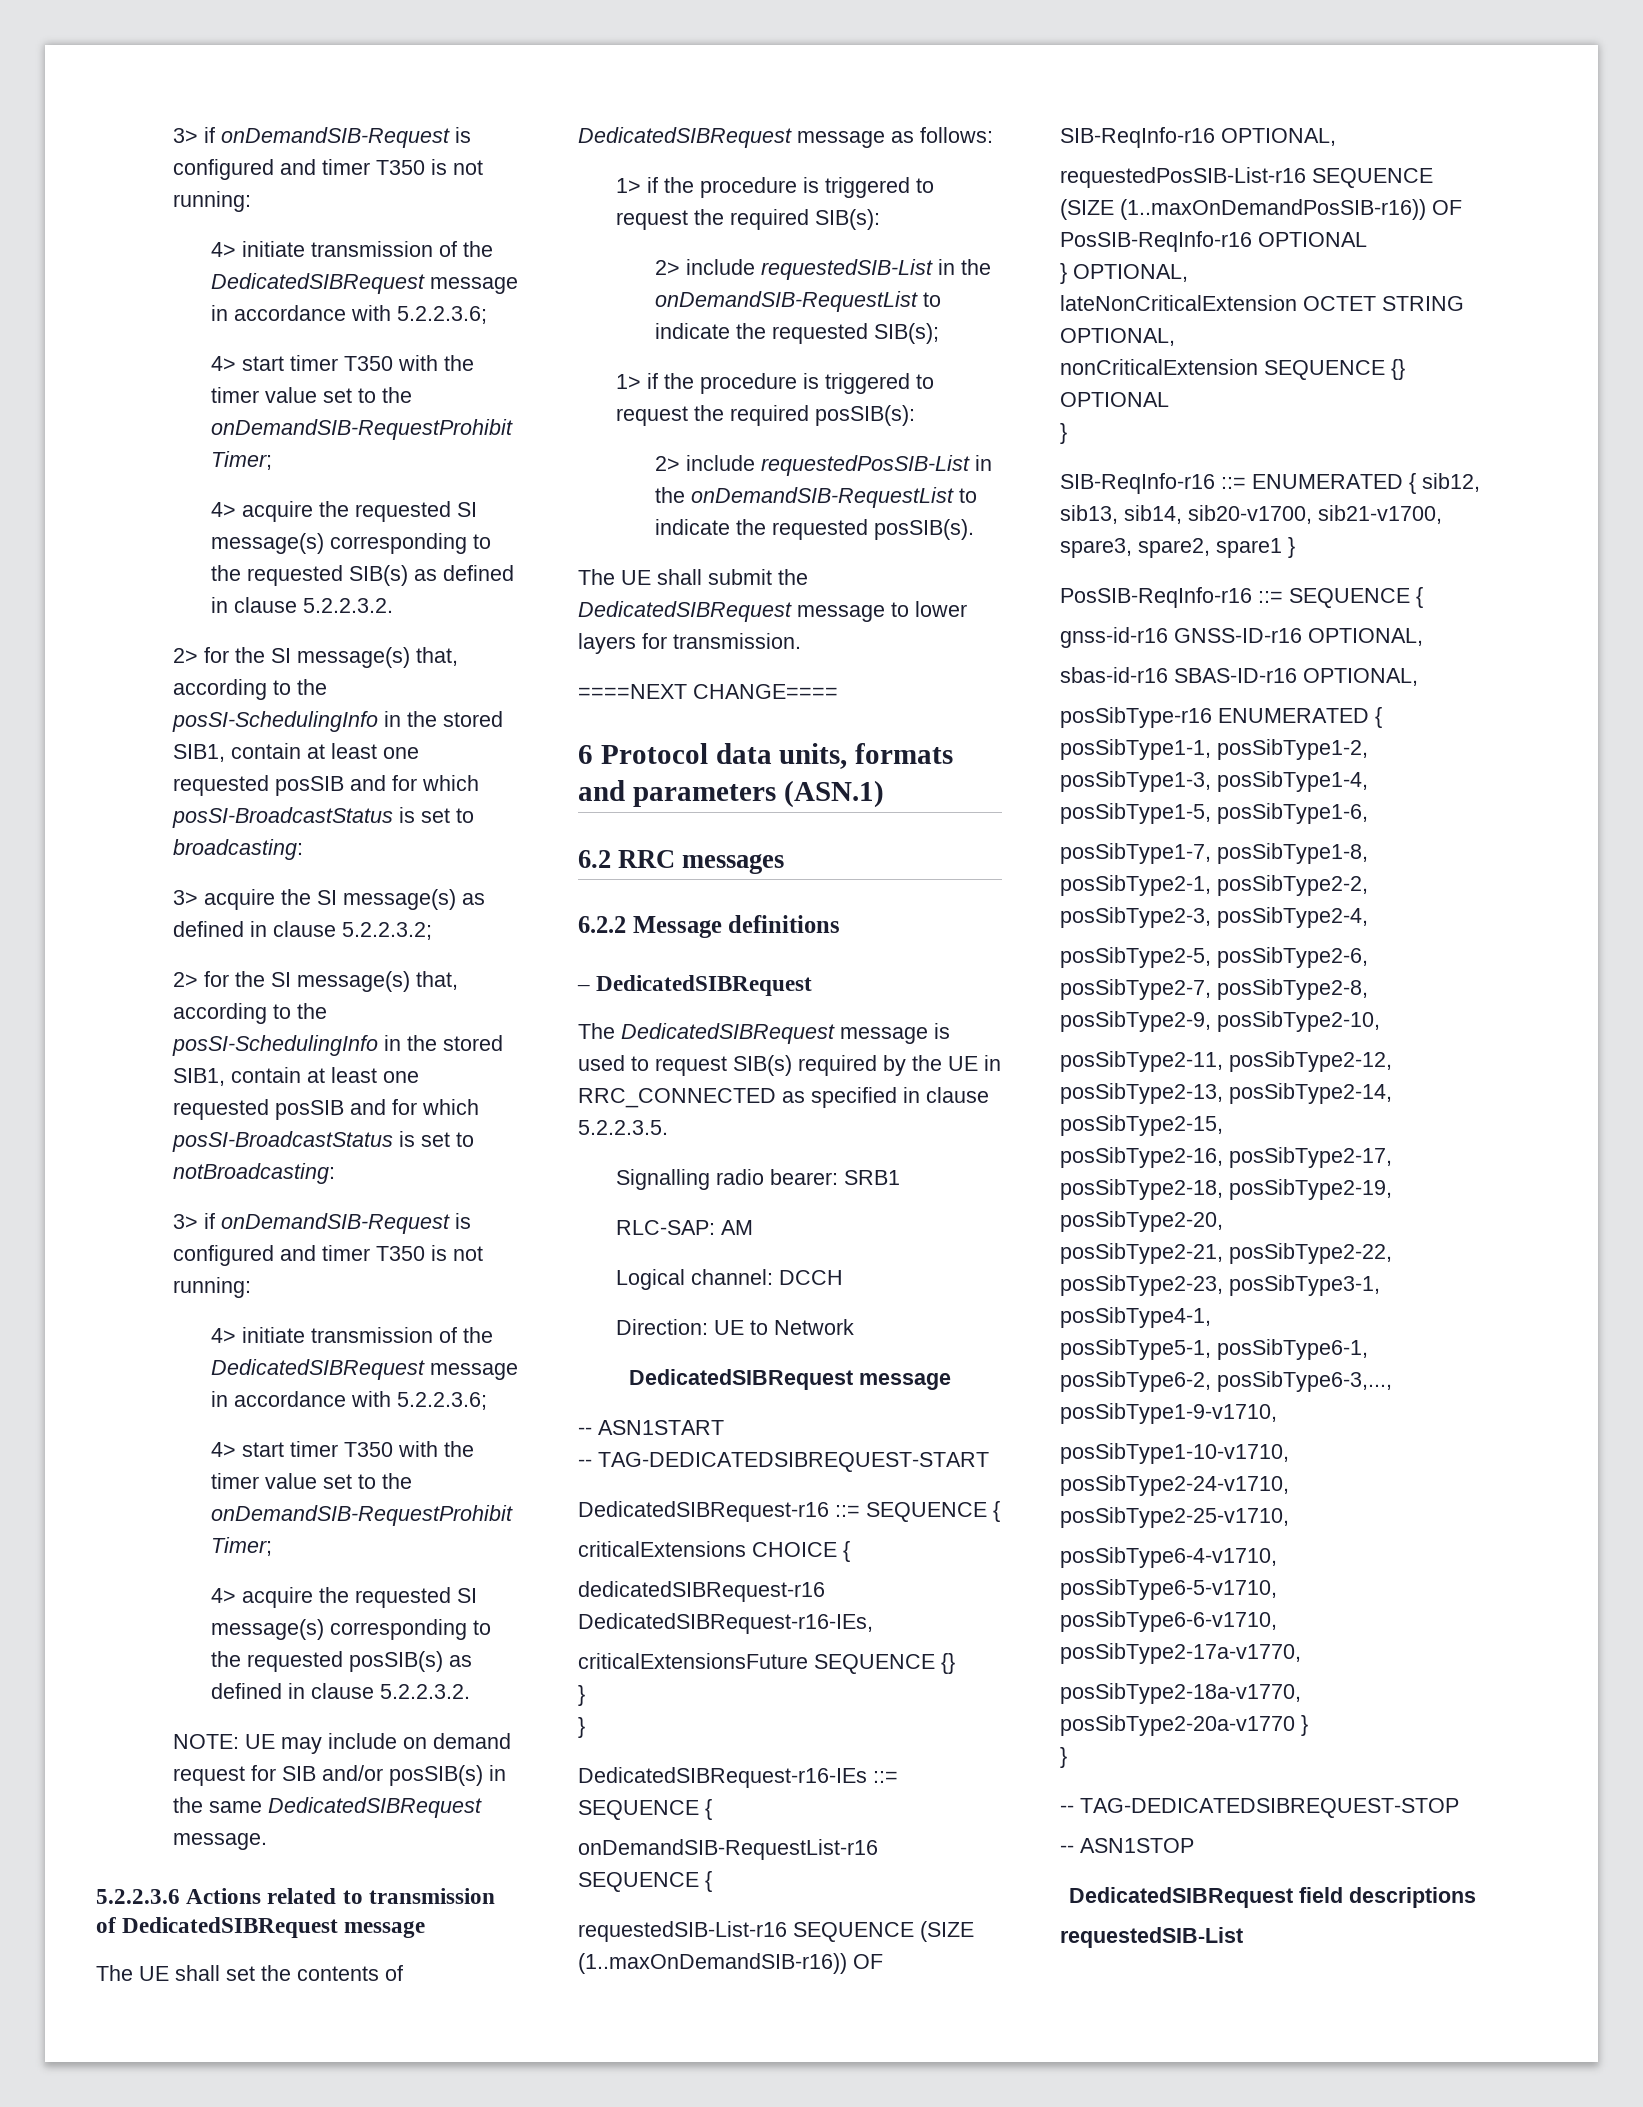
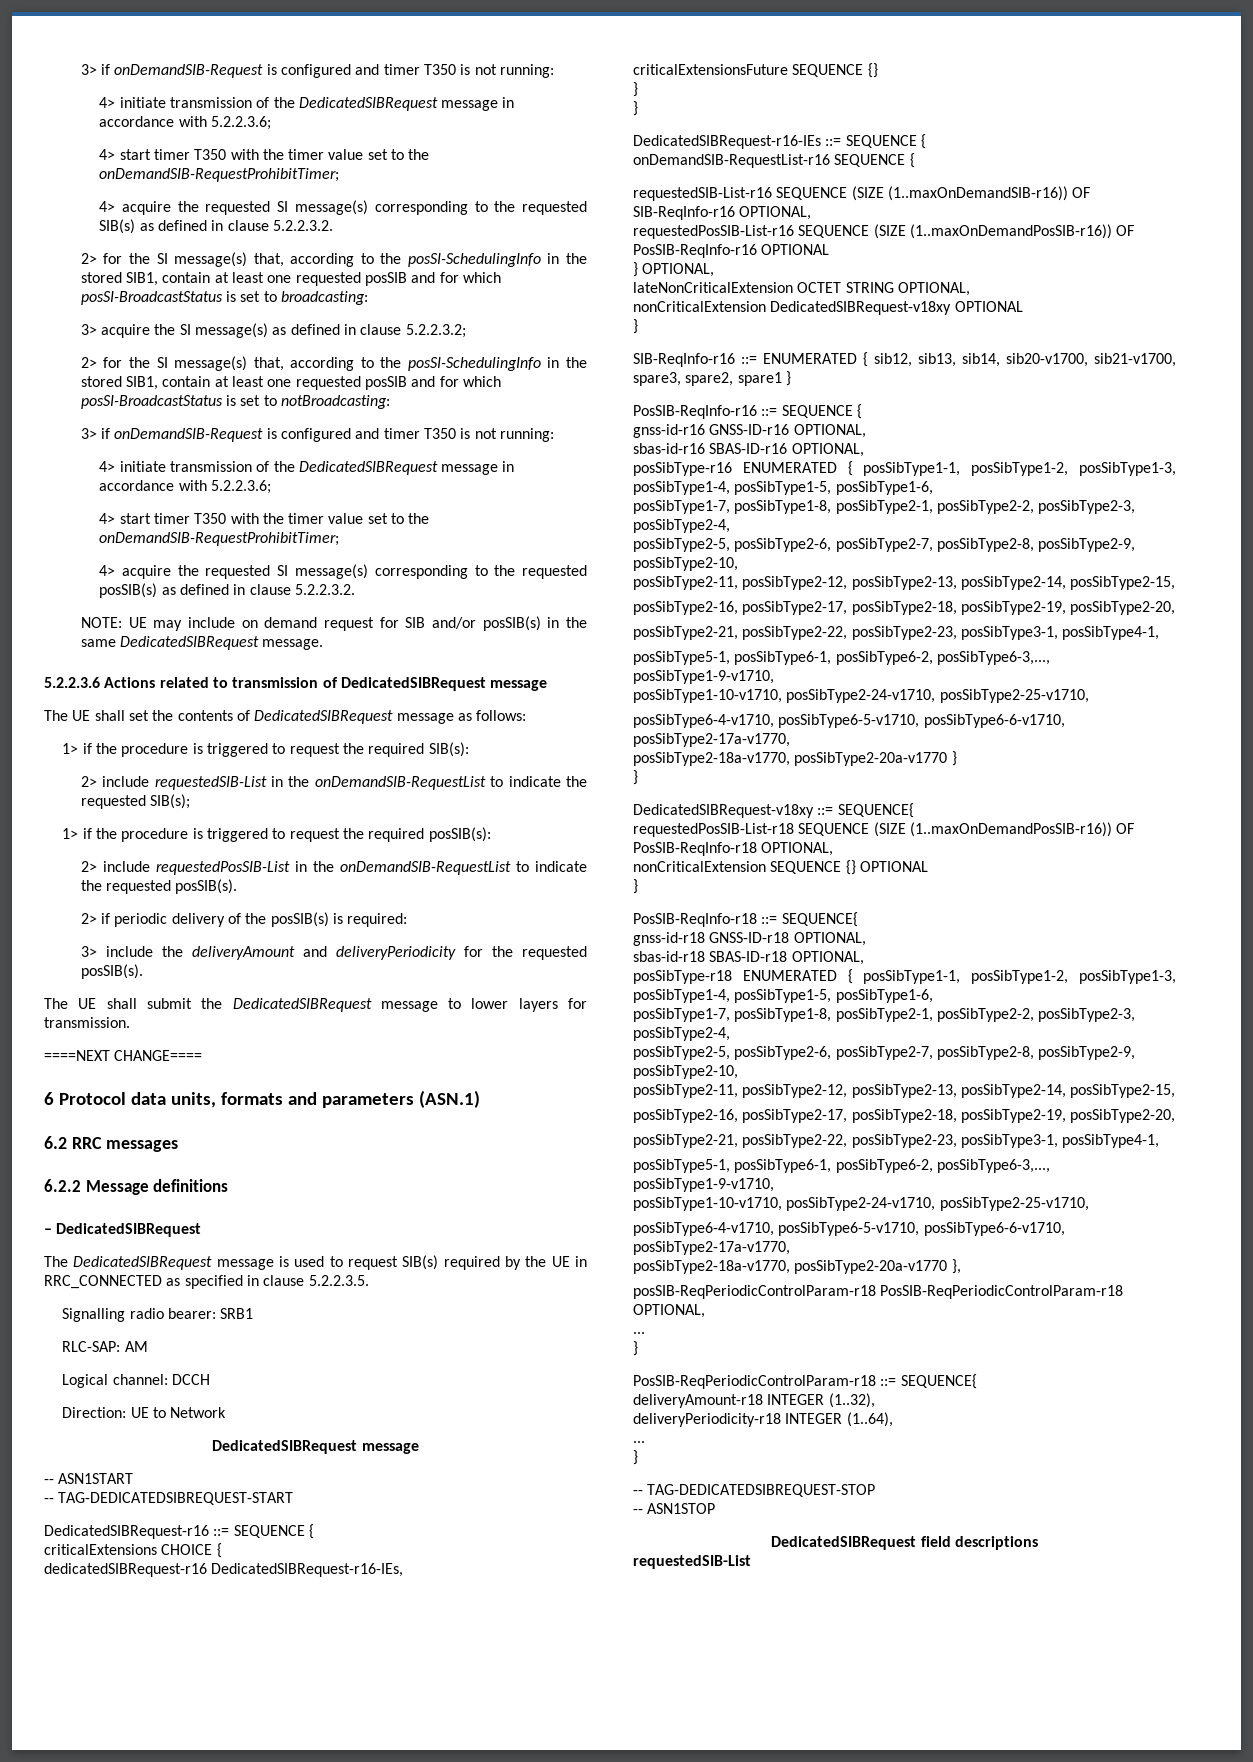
(974, 529) none -> [80,912,408,927] [80,946,587,960] [80,964,143,979] // 2> if periodic delivery of the posSIB(s) is required: // 3> include the deliveryAmount and deliveryPeriodicity for the requested posSIB(s).
[1264,359,1405,380] SEQUENCE {} -> [770,301,952,315] DedicatedSIBRequest-v18xy
(1067, 1757) none -> [633,803,914,818] [633,822,1135,837] [633,842,834,856] [633,860,928,875] [633,879,638,894] [633,912,858,927] [633,932,866,946] [633,951,864,965] [633,969,1176,984] [633,989,933,1003] [633,1008,1136,1022] [633,1027,730,1041] [633,1046,1136,1060] [633,1065,738,1079] [633,1084,1176,1098] [633,1109,1176,1123] [633,1134,1160,1148] [633,1159,1050,1173] [633,1178,774,1192] [633,1197,1089,1211] [633,1222,1065,1236] [633,1241,790,1255] [633,1259,961,1274] [633,1285,1124,1299] [633,1304,705,1318] [633,1332,645,1334] [633,1341,638,1356] [633,1374,977,1389] [633,1393,875,1408] [633,1412,893,1427] [633,1441,645,1443] [633,1450,638,1465] // DedicatedSIBRequest-v18xy ::= SEQUENCE{ // requestedPosSIB-List-r18 SEQUENCE (SIZE (1..maxOnDemandPosSIB-r16)) OF PosSIB-ReqInfo-r18 OPTIONAL, // nonCriticalExtension SEQUENCE {} OPTIONAL // } // PosSIB-ReqInfo-r18 ::= SEQUENCE{ // gnss-id-r18 GNSS-ID-r18 OPTIONAL, // sbas-id-r18 SBAS-ID-r18 OPTIONAL, // posSibType-r18 ENUMERATED { posSibType1-1, posSibType1-2, posSibType1-3, posSibType1-4, posSibType1-5, posSibType1-6, // posSibType1-7, posSibType1-8, posSibType2-1, posSibType2-2, posSibType2-3, posSibType2-4, // posSibType2-5, posSibType2-6, posSibType2-7, posSibType2-8, posSibType2-9, posSibType2-10, // posSibType2-11, posSibType2-12, posSibType2-13, posSibType2-14, posSibType2-15, // posSibType2-16, posSibType2-17, posSibType2-18, posSibType2-19, posSibType2-20, // posSibType2-21, posSibType2-22, posSibType2-23, posSibType3-1, posSibType4-1, // posSibType5-1, posSibType6-1, posSibType6-2, posSibType6-3,..., posSibType1-9-v1710, // posSibType1-10-v1710, posSibType2-24-v1710, posSibType2-25-v1710, // posSibType6-4-v1710, posSibType6-5-v1710, posSibType6-6-v1710, posSibType2-17a-v1770, // posSibType2-18a-v1770, posSibType2-20a-v1770 }, // posSIB-ReqPeriodicControlParam-r18 PosSIB-ReqPeriodicControlParam-r18 OPTIONAL, // ... // } // PosSIB-ReqPeriodicControlParam-r18 ::= SEQUENCE{ // deliveryAmount-r18 INTEGER (1..32), // deliveryPeriodicity-r18 INTEGER (1..64), // ... // }

